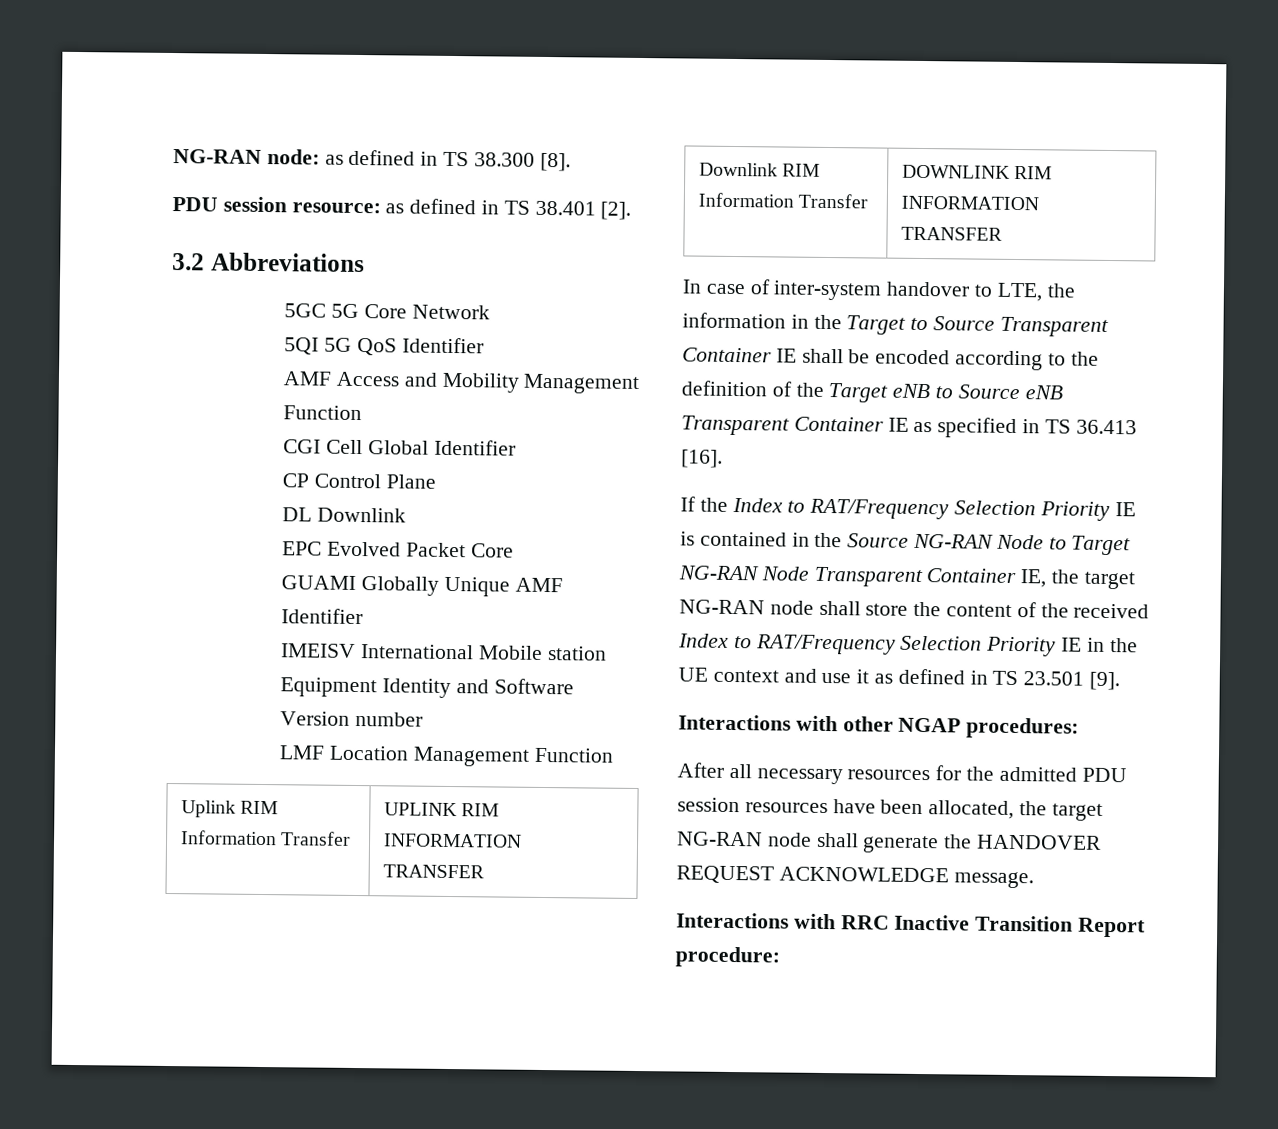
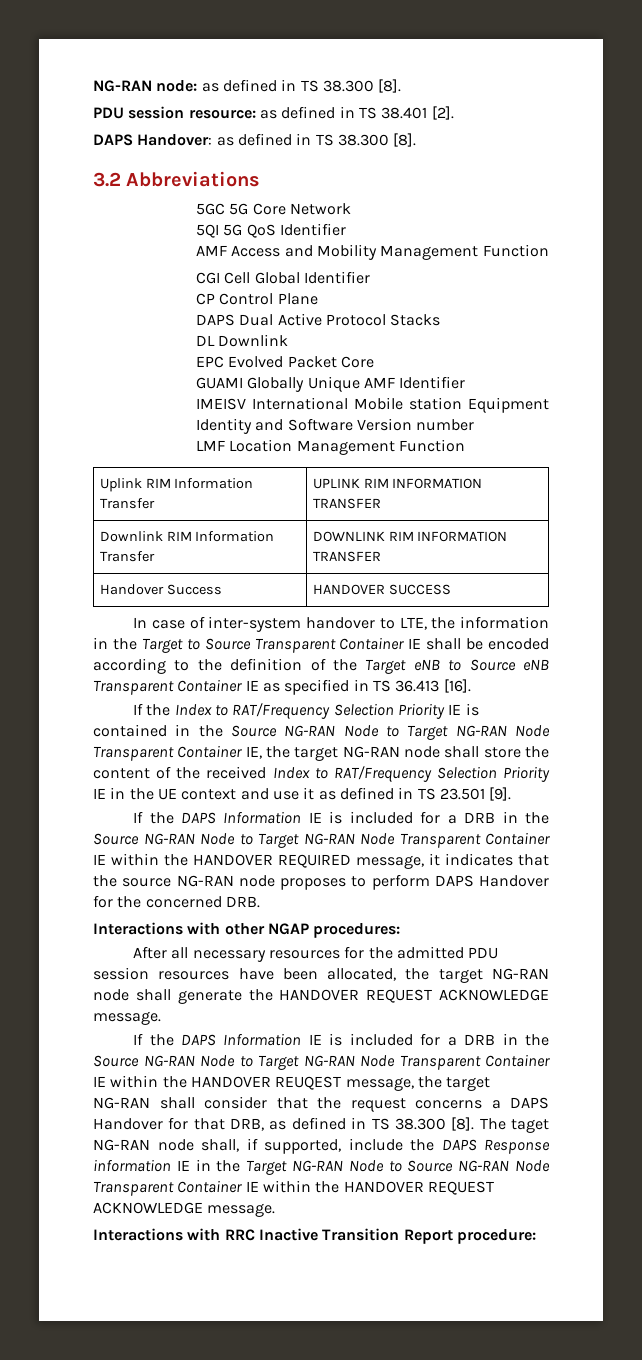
(632, 210) none -> [93,133,417,147] // DAPS Handover: as defined in TS 38.300 [8].
(436, 481) none -> [196,313,441,326] // DAPS Dual Active Protocol Stacks
(1003, 233) none -> [99,584,222,595] [312,584,451,595] // Handover Success | HANDOVER SUCCESS
(1121, 681) none -> [133,811,549,824] [93,832,550,848] [93,853,549,869] [93,874,549,890] [93,895,260,908] // If the DAPS Information IE is included for a DRB in the Source NG-RAN Node to Target NG-RAN Node Transparent Container IE within the HANDOVER REQUIRED message, it indicates that the source NG-RAN node proposes to perform DAPS Handover for the concerned DRB.
(1034, 880) none -> [133,1033,549,1046] [93,1054,550,1070] [93,1075,491,1091] [93,1096,549,1112] [93,1117,549,1133] [93,1138,550,1154] [93,1159,550,1175] [93,1180,494,1196] [93,1202,276,1217] // If the DAPS Information IE is included for a DRB in the Source NG-RAN Node to Target NG-RAN Node Transparent Container IE within the HANDOVER REUQEST message, the target NG-RAN shall consider that the request concerns a DAPS Handover for that DRB, as defined in TS 38.300 [8]. The taget NG-RAN node shall, if supported, include the DAPS Response information IE in the Target NG-RAN Node to Source NG-RAN Node Transparent Container IE within the HANDOVER REQUEST ACKNOWLEDGE message.

